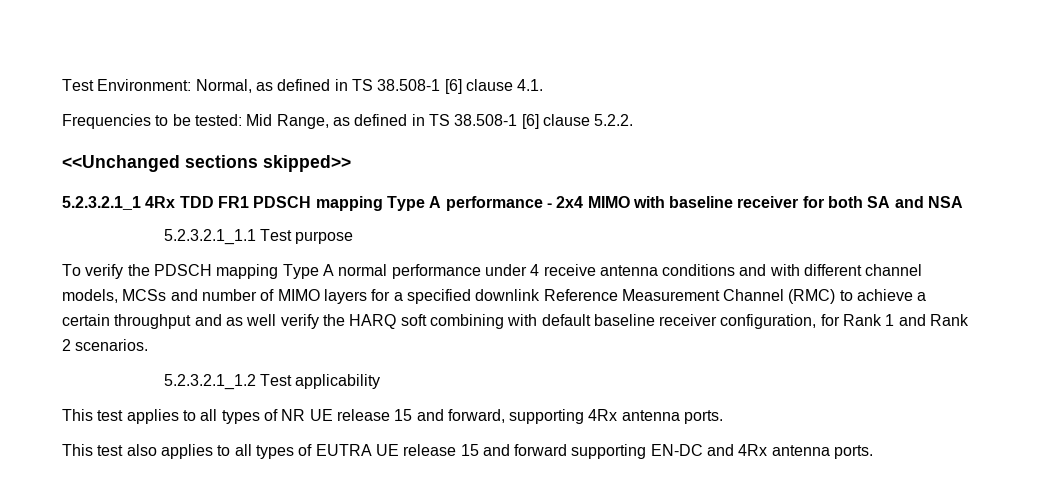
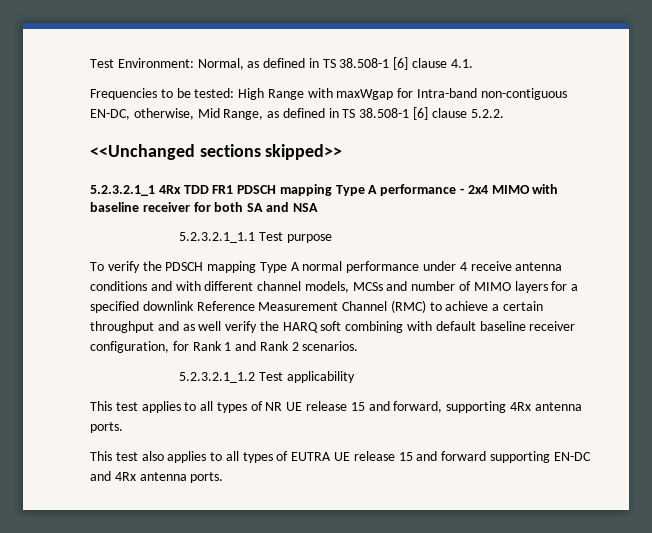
(242, 120) none -> [238,88,567,100] [90,108,194,120] High Range with maxWgap for Intra-band non-contiguous EN-DC, otherwise,

